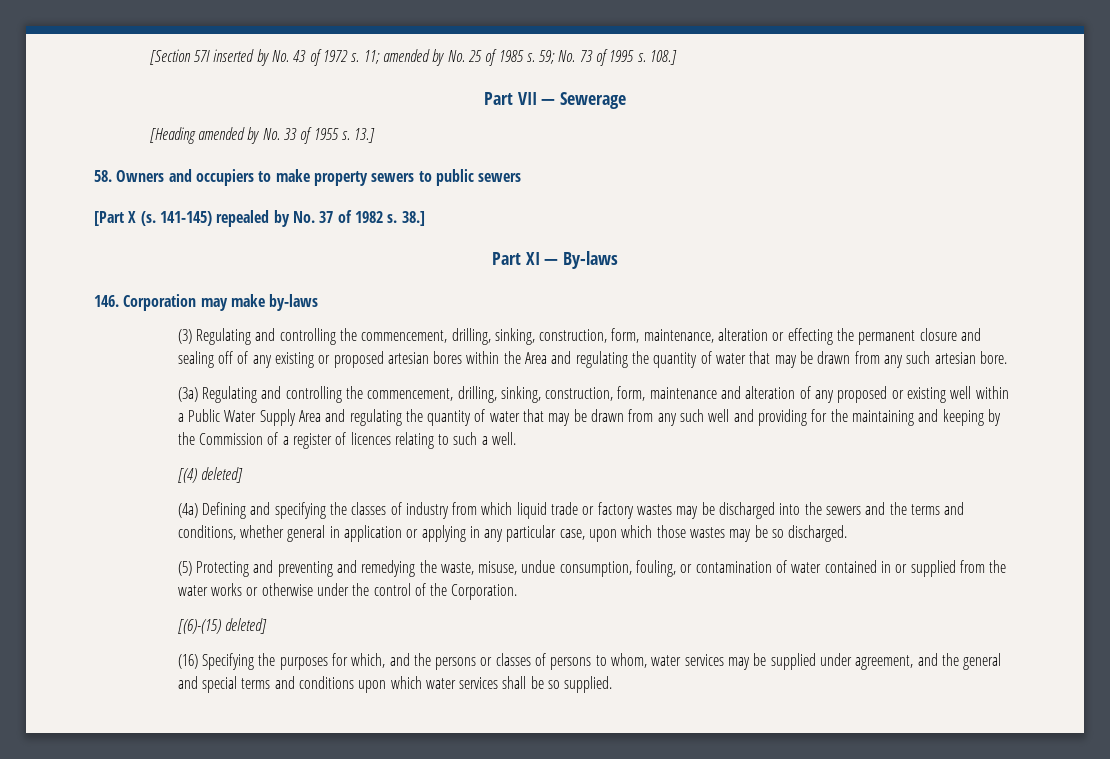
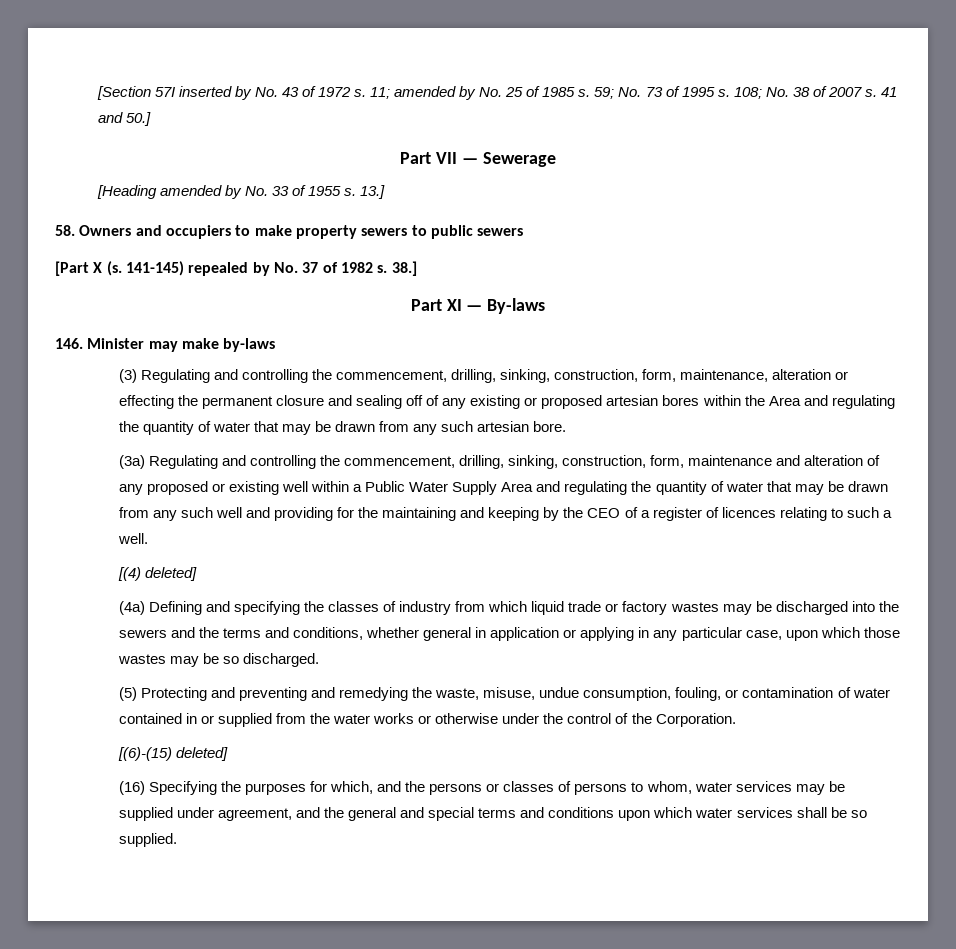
[650,50,678,65] 108.] -> [733,86,897,99] [97,112,151,126] 108; No. 38 of 2007 s. 41 and 50.]
[123,294,197,311] Corporation -> [87,338,145,349] Minister
[198,433,263,445] Commission -> [587,508,621,518] CEO

